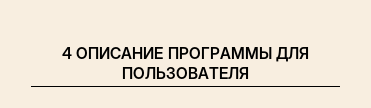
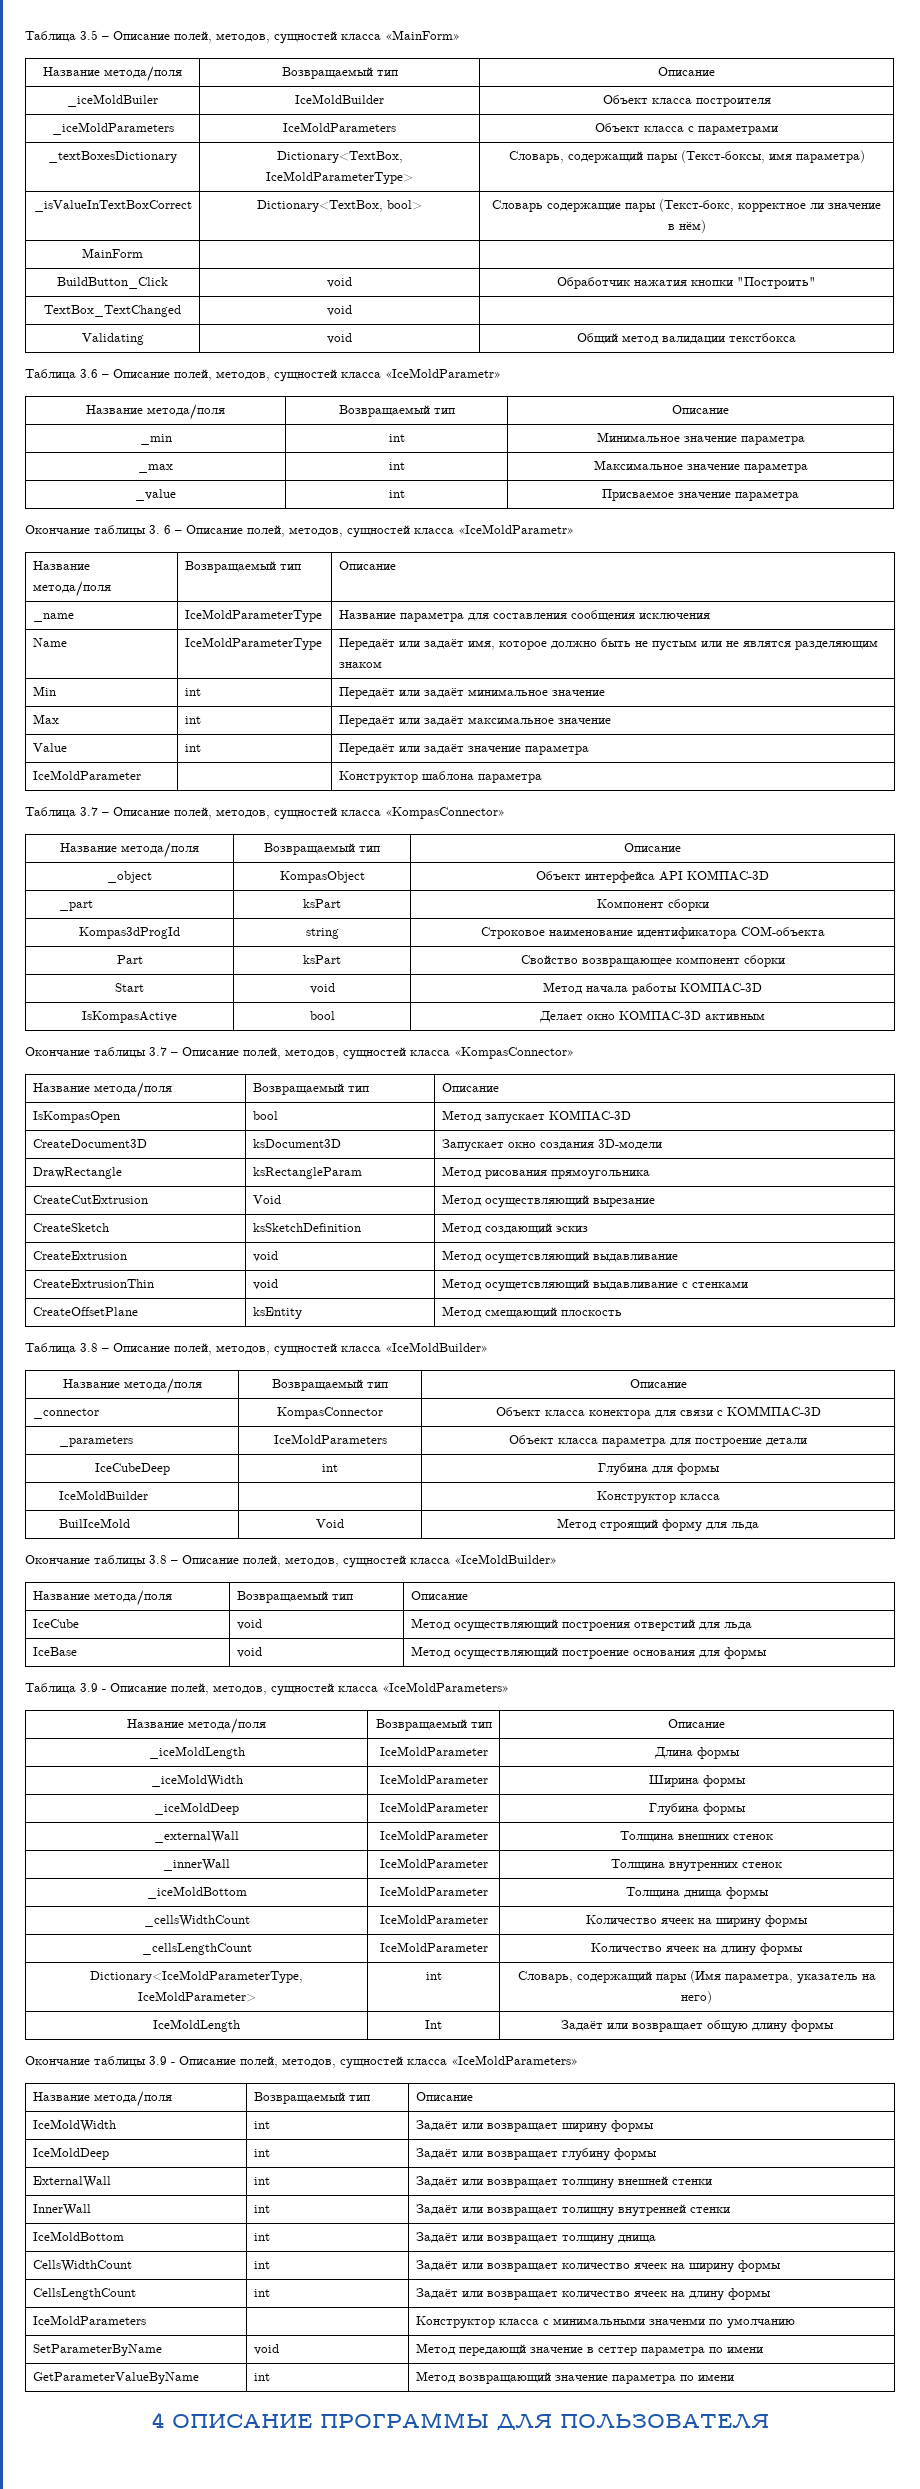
(62, 53) none -> [25,30,460,44] [43,66,182,82] [281,67,398,79] [658,67,715,76] [67,94,158,107] [295,94,384,104] [602,95,771,107] [51,122,174,135] [283,122,396,132] [595,123,778,135] [48,151,177,163] [276,151,403,163] [266,171,413,184] [508,150,865,163] [33,200,192,212] [257,200,422,212] [492,199,881,212] [667,220,706,233] [82,248,143,258] [57,277,168,289] [327,277,352,288] [557,277,816,289] [44,305,181,317] [327,305,352,316] [81,333,144,345] [327,333,352,344] [577,333,796,344] [25,368,501,382] [86,404,225,420] [338,405,455,417] [672,405,729,414] [139,434,172,445] [388,434,405,442] [596,432,805,445] [138,464,173,473] [388,462,405,470] [593,460,808,473] [135,489,176,501] [388,490,405,498] [602,489,799,501] [25,524,574,538] [32,561,90,570] [32,581,111,597] [184,561,301,573] [338,561,396,570] [32,613,74,622] [184,609,322,622] [338,610,710,622] [32,638,67,647] [184,637,322,650] [338,638,878,651] [338,661,382,668] [32,686,56,696] [184,688,201,696] [338,687,605,699] [32,714,59,724] [184,716,201,724] [338,715,611,727] [32,743,67,752] [184,744,201,752] [338,743,589,755] [32,770,141,780] [338,771,542,784] [25,807,505,820] [60,842,199,858] [264,843,380,855] [624,843,681,852] [107,871,152,883] [279,871,365,883] [536,870,769,883] [59,900,94,911] [303,899,341,908] [596,899,709,911] [79,927,180,939] [305,928,339,939] [480,926,825,939] [116,955,143,964] [303,955,341,964] [520,955,785,967] [115,983,144,992] [309,983,335,994] [543,982,762,995] [82,1011,177,1023] [309,1011,335,1020] [539,1010,765,1023] [25,1047,574,1060] [32,1082,172,1098] [252,1083,369,1095] [441,1083,499,1092] [32,1111,120,1123] [252,1111,278,1120] [441,1110,631,1124] [32,1139,147,1148] [252,1139,341,1148] [441,1139,662,1152] [32,1167,122,1179] [252,1167,362,1179] [441,1166,650,1180] [32,1195,148,1204] [252,1195,281,1204] [441,1194,655,1208] [32,1223,109,1232] [252,1223,361,1232] [441,1222,588,1234] [32,1251,127,1260] [252,1251,278,1262] [441,1250,678,1264] [32,1279,154,1288] [252,1279,278,1290] [441,1278,748,1292] [32,1307,138,1316] [252,1307,302,1319] [441,1306,622,1318] [25,1342,488,1356] [62,1378,202,1394] [272,1379,388,1391] [629,1379,687,1388] [32,1408,99,1419] [277,1407,383,1419] [495,1406,821,1419] [59,1436,134,1447] [273,1434,387,1444] [509,1435,807,1447] [94,1463,170,1475] [322,1464,338,1472] [597,1463,720,1476] [59,1490,149,1500] [596,1491,720,1504] [59,1518,131,1528] [316,1519,344,1528] [557,1518,759,1532] [25,1554,557,1568] [32,1590,172,1606] [236,1591,353,1603] [410,1591,468,1600] [32,1619,79,1628] [236,1619,262,1630] [410,1618,752,1632] [32,1647,77,1656] [236,1647,262,1658] [410,1646,767,1660] [25,1682,509,1696] [127,1718,266,1734] [375,1719,492,1731] [668,1719,725,1728] [148,1746,245,1759] [379,1746,488,1756] [653,1747,740,1759] [150,1774,243,1787] [379,1774,488,1784] [648,1775,746,1787] [154,1802,239,1815] [379,1802,488,1812] [648,1803,746,1816] [154,1831,239,1843] [379,1830,488,1840] [620,1831,773,1842] [163,1859,230,1871] [379,1858,488,1868] [611,1859,782,1872] [146,1886,247,1899] [379,1886,488,1896] [625,1887,769,1899] [143,1915,250,1927] [379,1914,488,1924] [586,1915,808,1928] [141,1943,252,1955] [379,1942,488,1952] [591,1943,803,1956] [90,1970,303,1983] [137,1991,256,2002] [425,1972,442,1980] [517,1970,876,1984] [681,1991,712,2004] [153,2019,240,2032] [425,2020,442,2029] [560,2020,834,2033] [25,2055,578,2069] [32,2091,172,2107] [253,2092,370,2104] [415,2092,473,2101] [32,2119,116,2132] [253,2121,270,2129] [415,2120,654,2133] [32,2147,109,2160] [253,2149,270,2157] [415,2148,657,2161] [32,2176,111,2188] [253,2177,270,2185] [415,2176,712,2189] [32,2204,91,2216] [253,2205,270,2213] [415,2204,730,2217] [32,2231,124,2241] [253,2233,270,2241] [415,2232,656,2245] [32,2260,132,2272] [253,2261,270,2269] [415,2260,781,2273] [32,2288,136,2300] [253,2289,270,2297] [415,2288,771,2301] [32,2315,146,2325] [415,2316,795,2329] [32,2344,162,2356] [253,2344,279,2355] [415,2343,763,2356] [32,2372,199,2384] [253,2373,270,2381] [415,2371,734,2384] Таблица 3.5 – Описание полей, методов, сущностей класса «MainForm» // Название метода/поля | Возвращаемый тип | Описание // _iceMoldBuiler | IceMoldBuilder | Объект класса построителя // _iceMoldParameters | IceMoldParameters | Объект класса с параметрами // _textBoxesDictionary | Dictionary<TextBox, IceMoldParameterType> | Словарь, содержащий пары (Текст-боксы, имя параметра) // _isValueInTextBoxCorrect | Dictionary<TextBox, bool> | Словарь содержащие пары (Текст-бокс, корректное ли значение в нём) // MainForm | | // BuildButton_Click | void | Обработчик нажатия кнопки "Построить" // TextBox_TextChanged | void | // Validating | void | Общий метод валидации текстбокса // Таблица 3.6 – Описание полей, методов, сущностей класса «IceMoldParametr» // Название метода/поля | Возвращаемый тип | Описание // _min | int | Минимальное значение параметра // _max | int | Максимальное значение параметра // _value | int | Присваемое значение параметра // Окончание таблицы 3. 6 – Описание полей, методов, сущностей класса «IceMoldParametr» // Название метода/поля | Возвращаемый тип | Описание // _name | IceMoldParameterType | Название параметра для составления сообщения исключения // Name | IceMoldParameterType | Передаёт или задаёт имя, которое должно быть не пустым или не являтся разделяющим знаком // Min | int | Передаёт или задаёт минимальное значение // Max | int | Передаёт или задаёт максимальное значение // Value | int | Передаёт или задаёт значение параметра // IceMoldParameter | | Конструктор шаблона параметра // Таблица 3.7 – Описание полей, методов, сущностей класса «KompasConnector» // Название метода/поля | Возвращаемый тип | Описание // _object | KompasObject | Объект интерфейса API КОМПАС-3D // _part | ksPart | Компонент сборки // Kompas3dProgId | string | Строковое наименование идентификатора COM-объекта // Part | ksPart | Свойство возвращающее компонент сборки // Start | void | Метод начала работы КОМПАС-3D // IsKompasActive | bool | Делает окно КОМПАС-3D активным // Окончание таблицы 3.7 – Описание полей, методов, сущностей класса «KompasConnector» // Название метода/поля | Возвращаемый тип | Описание // IsKompasOpen | bool | Метод запускает КОМПАС-3D // CreateDocument3D | ksDocument3D | Запускает окно создания 3D-модели // DrawRectangle | ksRectangleParam | Метод рисования прямоугольника // СreateCutExtrusion | Void | Метод осуществляющий вырезание // CreateSketch | ksSketchDefinition | Метод создающий эскиз // СreateExtrusion | void | Метод осущетсвляющий выдавливание // СreateExtrusionThin | void | Метод осущетсвляющий выдавливание с стенками // CreateOffsetPlane | ksEntity | Метод смещающий плоскость // Таблица 3.8 – Описание полей, методов, сущностей класса «IceMoldBuilder» // Название метода/поля | Возвращаемый тип | Описание // _connector | KompasConnector | Объект класса конектора для связи с КОММПАС-3D // _parameters | IceMoldParameters | Объект класса параметра для построение детали // IceCubeDeep | int | Глубина для формы // IceMoldBuilder | | Конструктор класса // BuilIceMold | Void | Метод строящий форму для льда // Окончание таблицы 3.8 – Описание полей, методов, сущностей класса «IceMoldBuilder» // Название метода/поля | Возвращаемый тип | Описание // IceCube | void | Метод осуществляющий построения отверстий для льда // IceBase | void | Метод осуществляющий построение основания для формы // Таблица 3.9 - Описание полей, методов, сущностей класса «IceMoldParameters» // Название метода/поля | Возвращаемый тип | Описание // _iceMoldLength | IceMoldParameter | Длина формы // _iceMoldWidth | IceMoldParameter | Ширина формы // _iceMoldDeep | IceMoldParameter | Глубина формы // _externalWall | IceMoldParameter | Толщина внешних стенок // _innerWall | IceMoldParameter | Толщина внутренних стенок // _iceMoldBottom | IceMoldParameter | Толщина днища формы // _cellsWidthCount | IceMoldParameter | Количество ячеек на ширину формы // _cellsLengthCount | IceMoldParameter | Количество ячеек на длину формы // Dictionary<IceMoldParameterType, IceMoldParameter> | int | Словарь, содержащий пары (Имя параметра, указатель на него) // IceMoldLength | Int | Задаёт или возвращает общую длину формы // Окончание таблицы 3.9 - Описание полей, методов, сущностей класса «IceMoldParameters» // Название метода/поля | Возвращаемый тип | Описание // IceMoldWidth | int | Задаёт или возвращает ширину формы // IceMoldDeep | int | Задаёт или возвращает глубину формы // ExternalWall | int | Задаёт или возвращает толщину внешней стенки // InnerWall | int | Задаёт или возвращает толищну внутренней стенки // IceMoldBottom | int | Задаёт или возвращает толщину днища // CellsWidthCount | int | Задаёт или возвращает количество ячеек на ширину формы // CellsLengthCount | int | Задаёт или возвращает количество ячеек на длину формы // IceMoldParameters | | Конструктор класса с минимальными значенми по умолчанию // SetParameterByName | void | Метод передающй значение в сеттер параметра по имени // GetParameterValueByName | int | Метод возвращающий значение параметра по имени //

